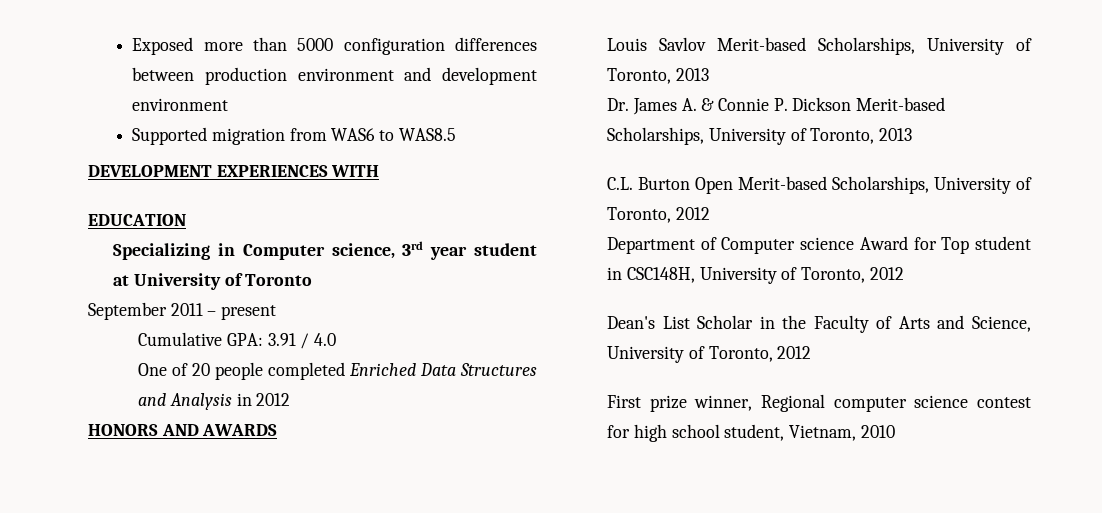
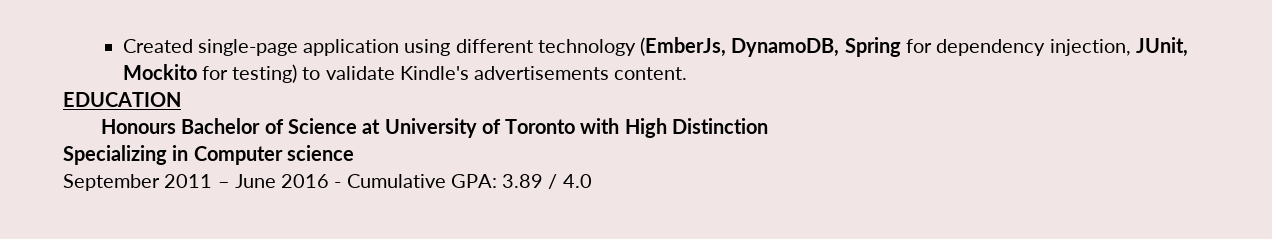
[132,37,537,55] [132,67,538,85] [132,98,229,111] [132,127,456,145] [88,165,380,177] [88,214,186,226] [113,241,538,260] [113,273,313,290] Exposed more than 5000 configuration differences between production environment and development environment // Supported migration from WAS6 to WAS8.5 // DEVELOPMENT EXPERIENCES WITH // EDUCATION // Specializing in Computer science, 3rd year student at University of Toronto -> [122,37,1188,57] [122,64,688,83] [63,92,181,107] [101,118,768,138] [63,145,354,165] Created single-page application using different technology (EmberJs, DynamoDB, Spring for dependency injection, JUnit, Mockito for testing) to validate Kindle's advertisements content. // EDUCATION // Honours Bachelor of Science at University of Toronto with High Distinction // Specializing in Computer science
[221,305,277,320] present // -> [234,174,342,188] June 2016 -
[267,333,296,346] 3.91 -> [502,174,544,188] 3.89
[138,362,537,380] [138,393,291,410] [88,424,278,436] [607,37,1032,55] [607,68,709,84] [607,97,946,115] [607,127,912,145] [607,176,1032,194] [607,207,710,223] [607,236,1031,254] [607,267,904,284] [607,315,1031,333] [607,346,812,363] [607,394,1031,412] [607,424,895,442] // One of 20 people completed Enriched Data Structures and Analysis in 2012 // HONORS AND AWARDS // Louis Savlov Merit-based Scholarships, University of Toronto, 2013 // Dr. James A. & Connie P. Dickson Merit-based Scholarships, University of Toronto, 2013 // C.L. Burton Open Merit-based Scholarships, University of Toronto, 2012 // Department of Computer science Award for Top student in CSC148H, University of Toronto, 2012 // Dean's List Scholar in the Faculty of Arts and Science, University of Toronto, 2012 // First prize winner, Regional computer science contest for high school student, Vietnam, 2010 -> (592, 181) none

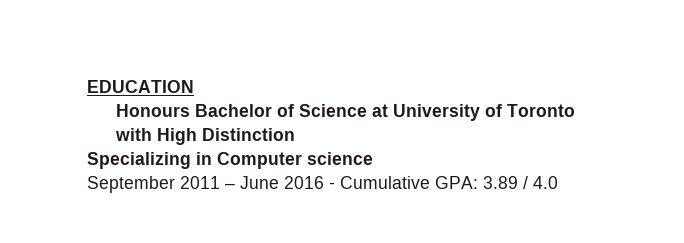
[122,37,1188,57] [122,64,688,83] Created single-page application using different technology (EmberJs, DynamoDB, Spring for dependency injection, JUnit, Mockito for testing) to validate Kindle's advertisements content. // -> (87, 86) none

